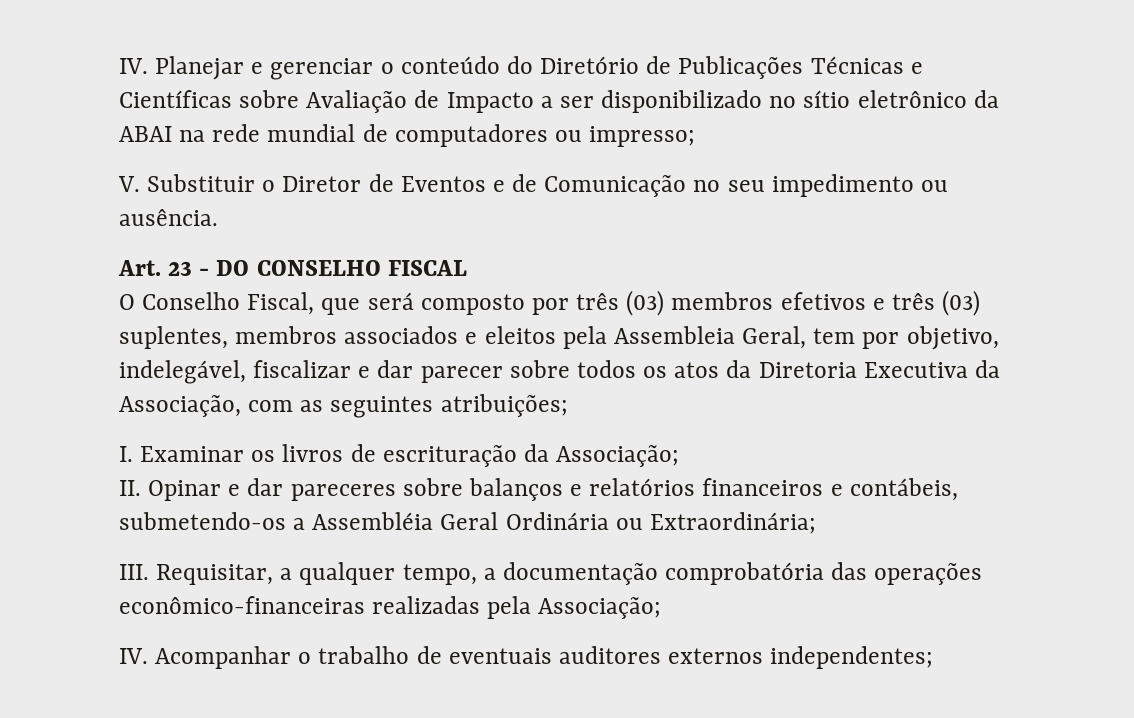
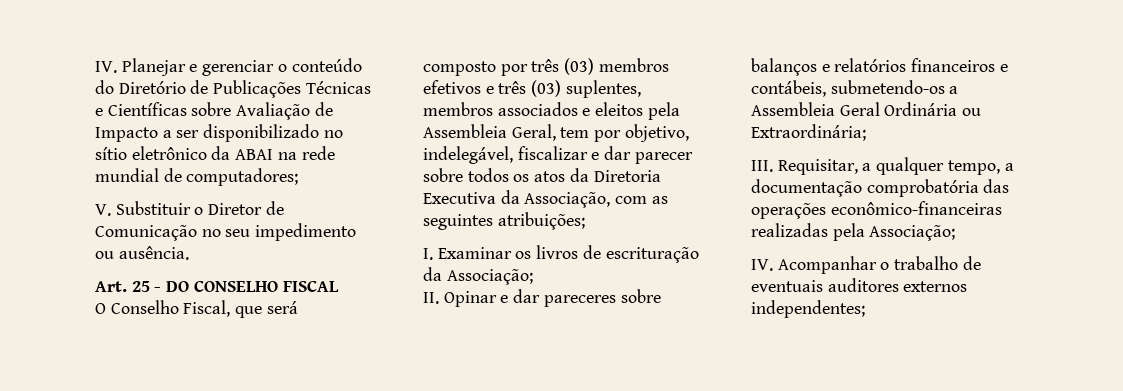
[394,124,696,147] computadores ou impresso; -> [186,168,299,186] computadores;
[400,174,538,192] Eventos e de -> (284, 208) none
[168,261,193,276] 23 -> [131,281,150,292] 25
[312,512,434,530] Assembléia -> [751,102,835,116] Assembleia

